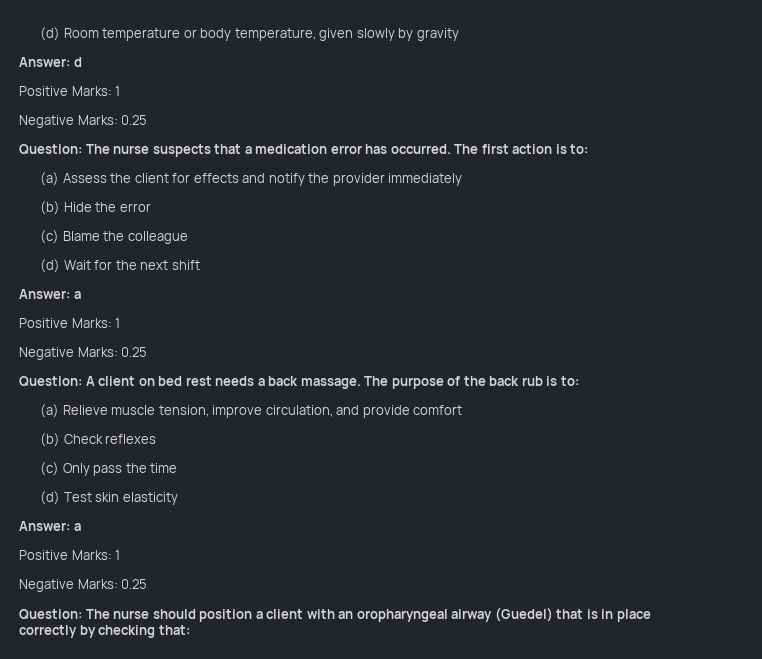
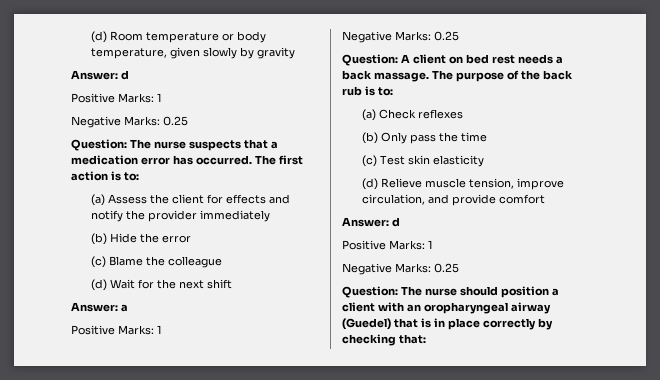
(60, 411) none -> [379,109,464,119] [362,132,488,144] [362,155,485,167] [362,178,379,190] Check reflexes // (b) Only pass the time // (c) Test skin elasticity // (d)
[40,433,157,447] [40,462,178,476] [40,491,178,505] [19,521,81,531] // (b) Check reflexes // (c) Only pass the time // (d) Test skin elasticity // Answer: a -> [342,217,400,227] // Answer: d

